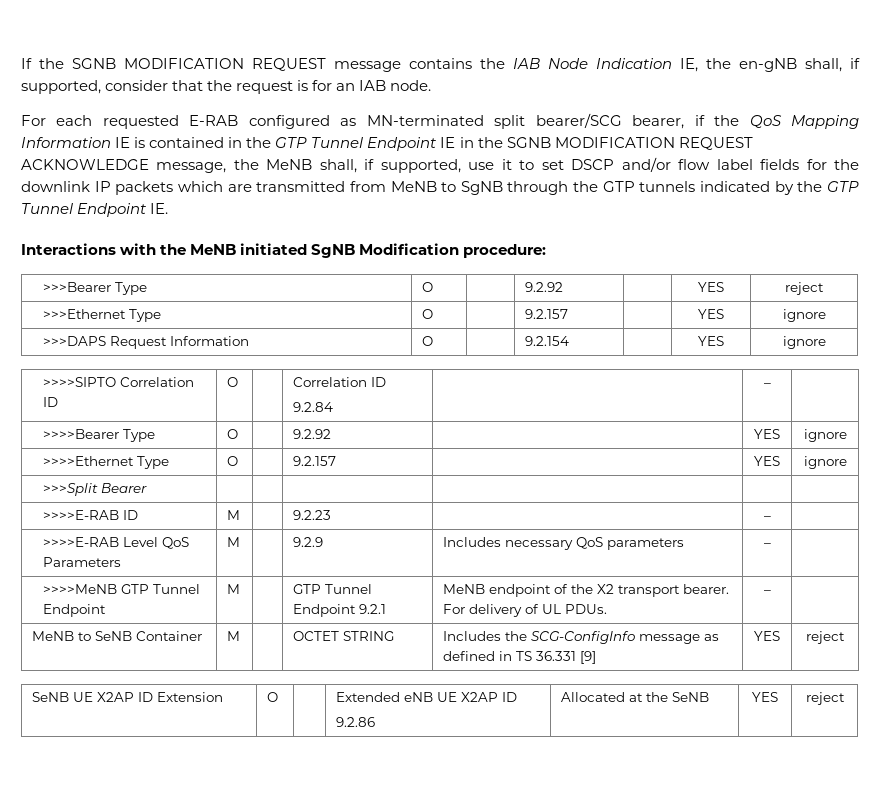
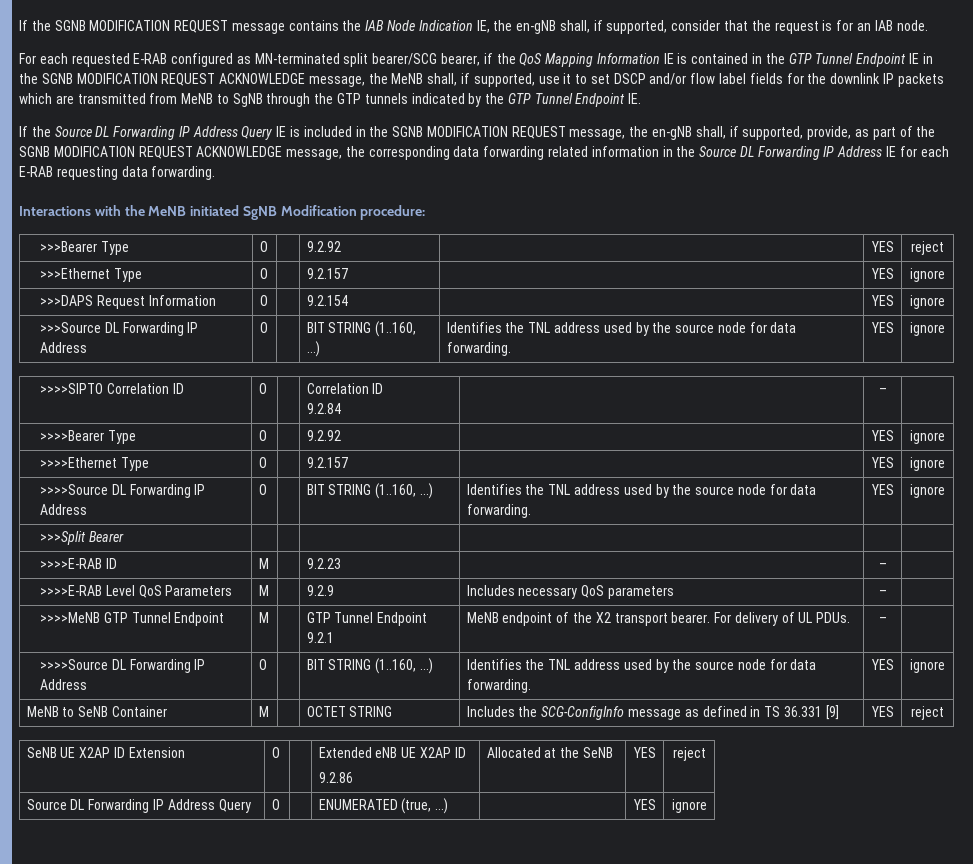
(169, 208) none -> [19,126,936,140] [19,146,949,160] [19,166,216,180] // If the Source DL Forwarding IP Address Query IE is included in the SGNB MODIFICATION REQUEST message, the en-gNB shall, if supported, provide, as part of the SGNB MODIFICATION REQUEST ACKNOWLEDGE message, the corresponding data forwarding related information in the Source DL Forwarding IP Address IE for each E-RAB requesting data forwarding.
(826, 342) none -> [40,322,199,336] [40,342,88,353] [259,322,268,333] [306,321,417,337] [306,341,320,357] [446,322,797,336] [446,342,511,356] [870,322,894,333] [910,322,945,336] // >>>Source DL Forwarding IP Address | O | | BIT STRING (1..160, ...) | Identifies the TNL address used by the source node for data forwarding. | YES | ignore
(847, 462) none -> [40,484,206,498] [40,504,88,515] [258,484,267,495] [306,483,433,499] [466,484,817,498] [466,504,531,518] [870,484,894,495] [910,484,945,498] // >>>>Source DL Forwarding IP Address | O | | BIT STRING (1..160, ...) | Identifies the TNL address used by the source node for data forwarding. | YES | ignore
(771, 592) none -> [40,659,206,673] [40,679,88,690] [258,659,267,670] [306,658,433,674] [466,659,817,673] [466,679,531,693] [870,659,894,670] [910,659,945,673] // >>>>Source DL Forwarding IP Address | O | | BIT STRING (1..160, ...) | Identifies the TNL address used by the source node for data forwarding. | YES | ignore
(845, 698) none -> [26,799,251,813] [271,799,280,810] [318,798,449,814] [632,799,656,810] [671,799,707,813] // Source DL Forwarding IP Address Query | O | | ENUMERATED (true, ...) | | YES | ignore

